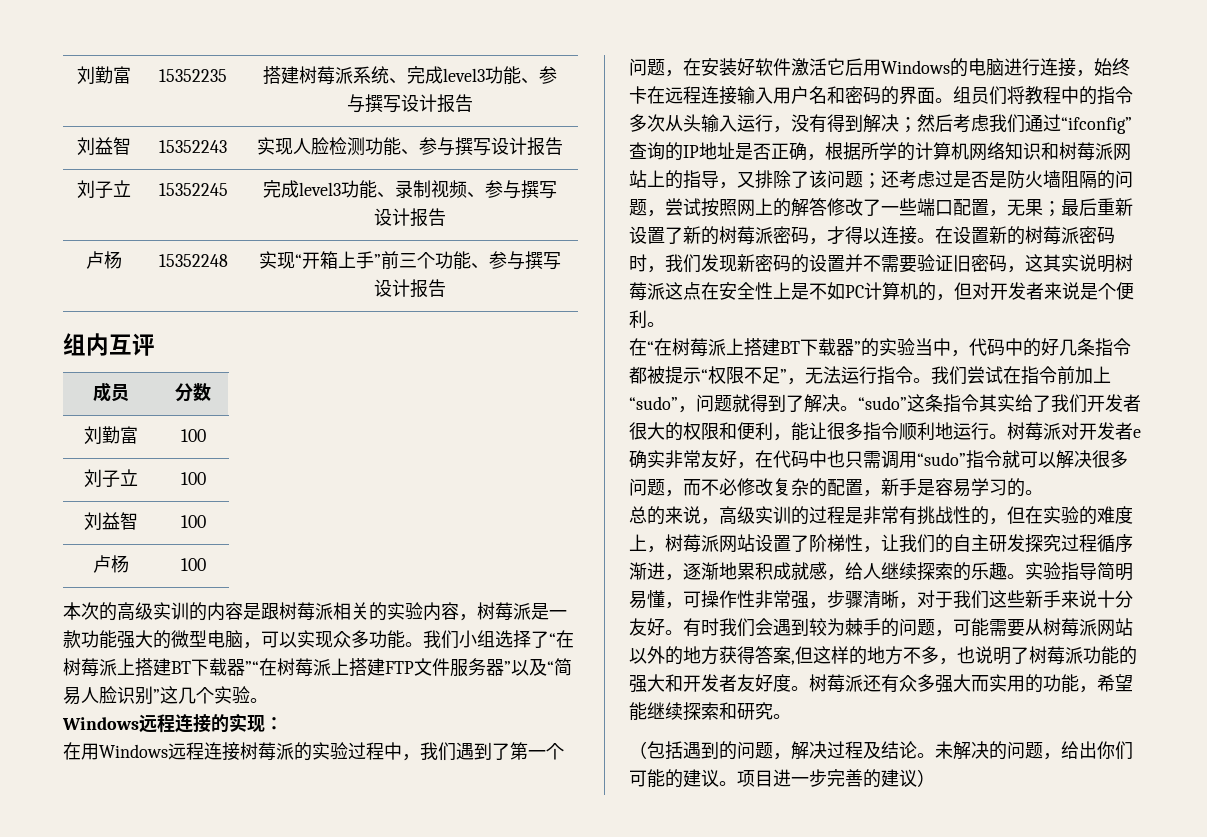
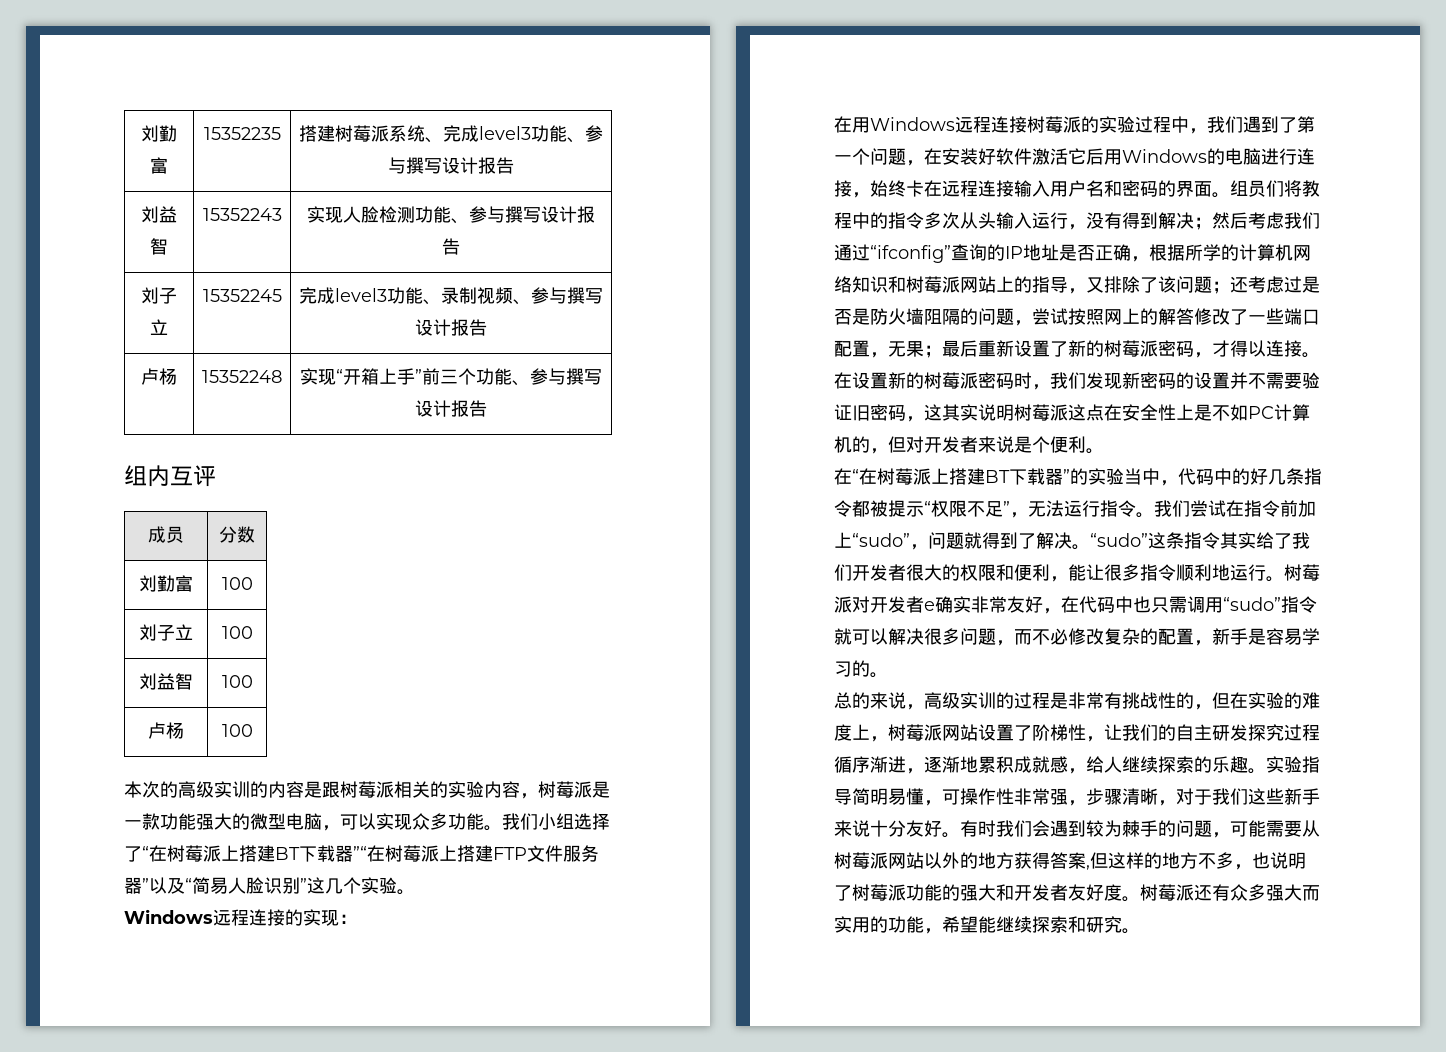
[629,741,1133,760] [629,769,935,788] // （包括遇到的问题，解决过程及结论。未解决的问题，给出你们可能的建议。项目进一步完善的建议） -> (1140, 931) none

